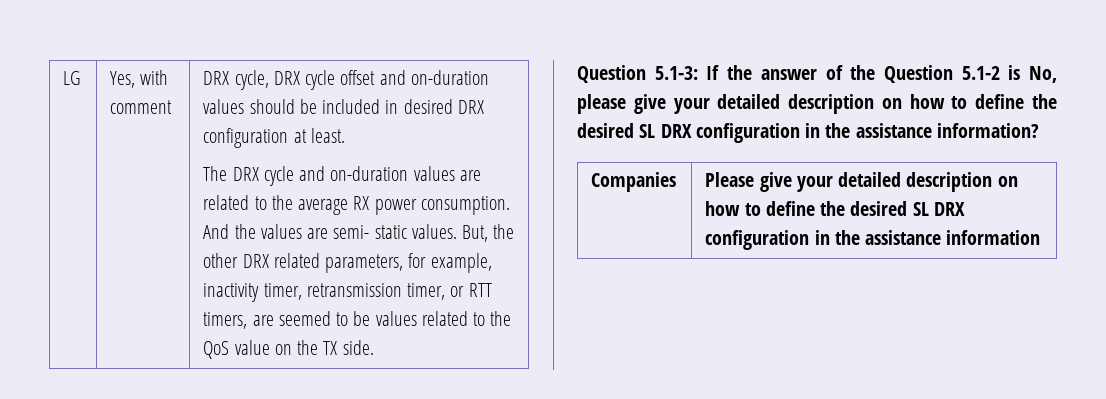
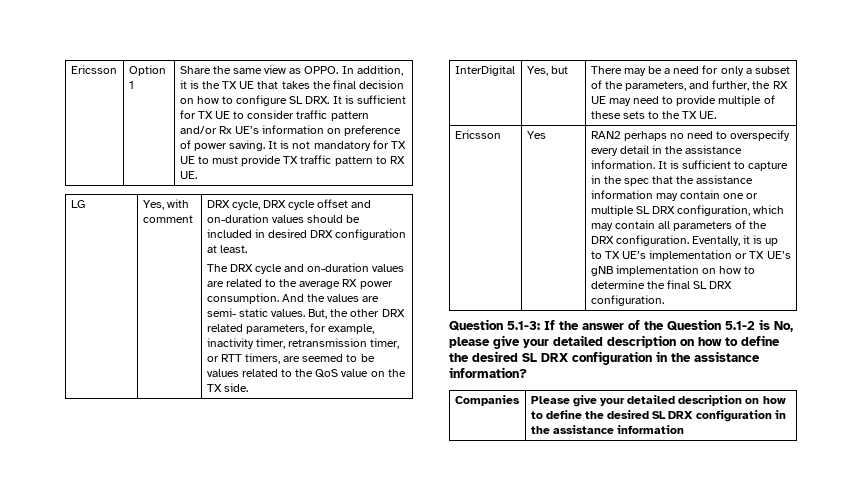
(63, 78) none -> [70,65,117,74] [128,65,166,76] [128,81,134,89] [179,65,403,76] [179,80,404,89] [179,95,406,106] [179,110,369,121] [179,125,402,136] [179,140,406,151] [179,155,405,166] [179,171,197,179] Ericsson | Option 1 | Share the same view as OPPO. In addition, it is the TX UE that takes the final decision on how to configure SL DRX. It is sufficient for TX UE to consider traffic pattern and/or Rx UE’s information on preference of power saving. It is not mandatory for TX UE to must provide TX traffic pattern to RX UE. //
(374, 347) none -> [454,65,515,76] [526,66,569,76] [590,65,790,76] [590,80,788,91] [590,95,775,106] [590,111,717,119] [454,130,501,139] [526,131,546,139] [590,130,791,141] [590,145,743,156] [590,160,789,171] [590,175,754,186] [590,190,759,201] [590,205,785,216] [590,220,768,231] [590,235,779,246] [590,250,791,261] [590,265,756,276] [590,280,733,289] [590,295,664,306] // InterDigital | Yes, but | There may be a need for only a subset of the parameters, and further, the RX UE may need to provide multiple of these sets to the TX UE. // Ericsson | Yes | RAN2 perhaps no need to overspecify every detail in the assistance information. It is sufficient to capture in the spec that the assistance information may contain one or multiple SL DRX configuration, which may contain all parameters of the DRX configuration. Eventally, it is up to TX UE’s implementation or TX UE’s gNB implementation on how to determine the final SL DRX configuration.

